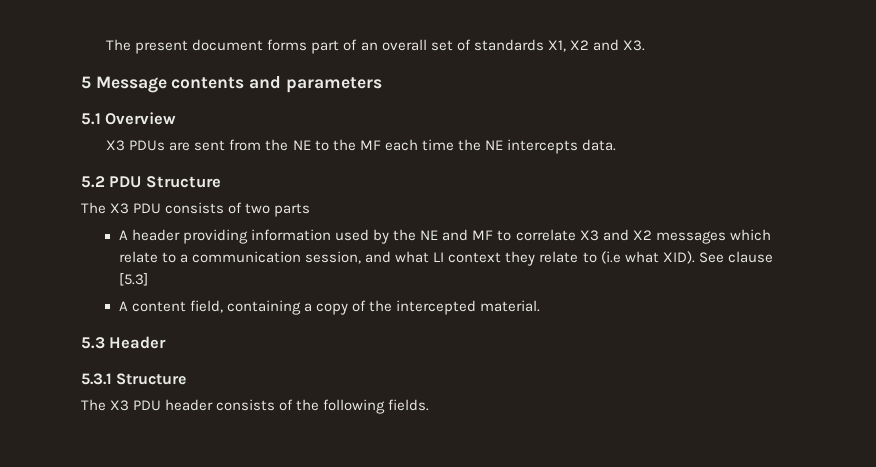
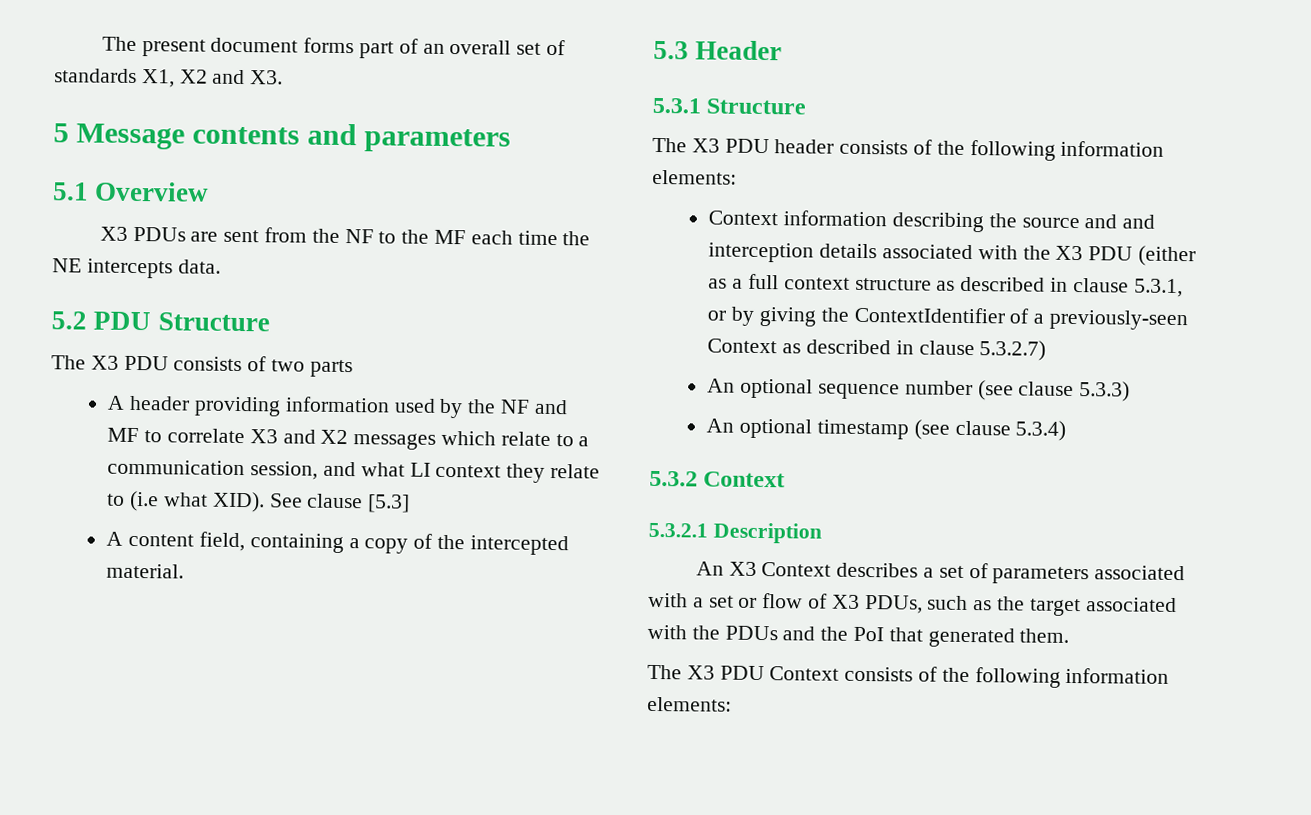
[292,140,311,150] NE -> [344,229,374,244] NF
[420,230,439,240] NE -> [499,399,530,414] NF
[388,399,430,411] fields. -> [1060,140,1165,157] [652,169,737,185] [708,210,1156,233] [708,242,1196,267] [708,273,1183,298] [707,306,1188,331] [707,338,1047,361] [707,378,1131,402] [706,418,1067,441] [649,470,786,488] [648,522,822,544] [695,561,1186,585] [648,592,1177,617] [647,624,1070,648] [647,664,1170,688] [647,696,732,712] information elements: // Context information describing the source and and interception details associated with the X3 PDU (either as a full context structure as described in clause 5.3.1, or by giving the ContextIdentifier of a previously-seen Context as described in clause 5.3.2.7) // An optional sequence number (see clause 5.3.3) // An optional timestamp (see clause 5.3.4) // 5.3.2 Context // 5.3.2.1 Description // An X3 Context describes a set of parameters associated with a set or flow of X3 PDUs, such as the target associated with the PDUs and the PoI that generated them. // The X3 PDU Context consists of the following information elements:

